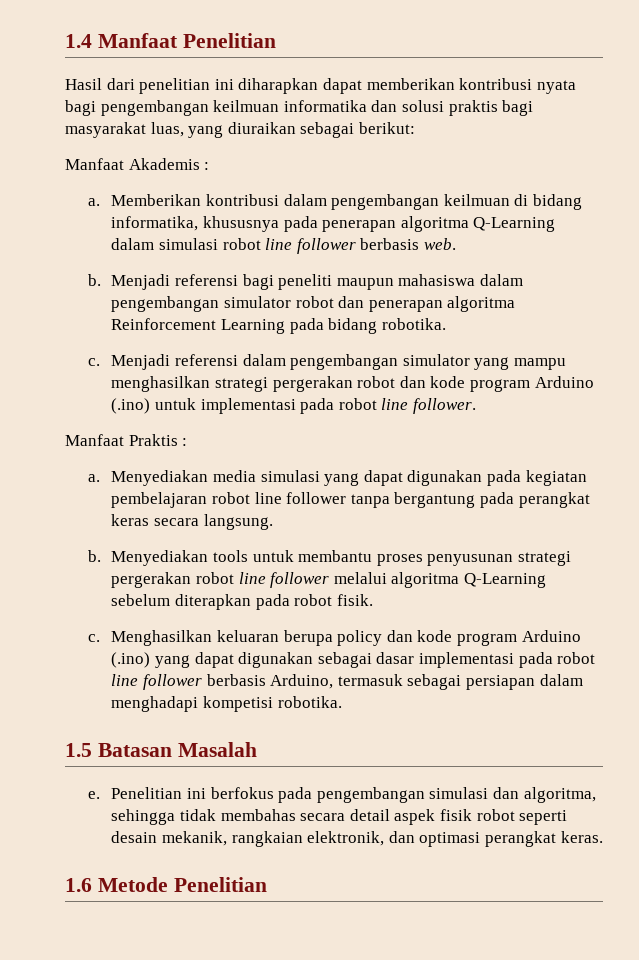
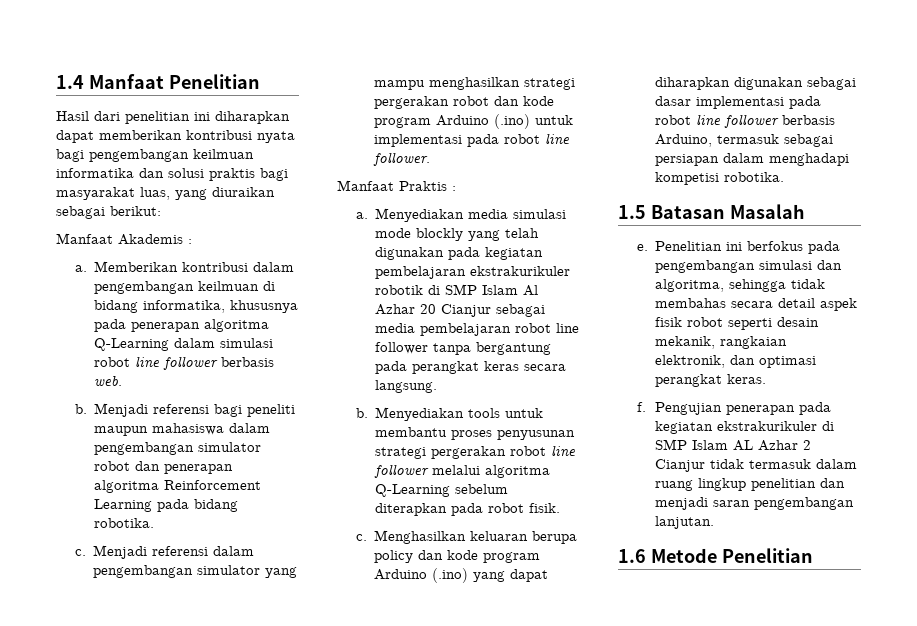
[324,470,587,486] yang dapat digunakan pada kegiatan -> [375,228,540,241] [375,247,544,260] [375,266,571,279] [375,284,539,296] [375,304,546,317] [375,323,416,333] mode blockly yang telah digunakan pada kegiatan pembelajaran ekstrakurikuler robotik di SMP Islam Al Azhar 20 Cianjur sebagai media
(234, 660) none -> [655,77,731,90] diharapkan
(603, 837) none -> [636,402,832,415] [655,421,835,434] [655,439,812,451] [655,459,858,472] [655,478,846,491] [655,497,855,510] [655,516,715,529] // f. Pengujian penerapan pada kegiatan ekstrakurikuler di SMP Islam AL Azhar 2 Cianjur tidak termasuk dalam ruang lingkup penelitian dan menjadi saran pengembangan lanjutan.

